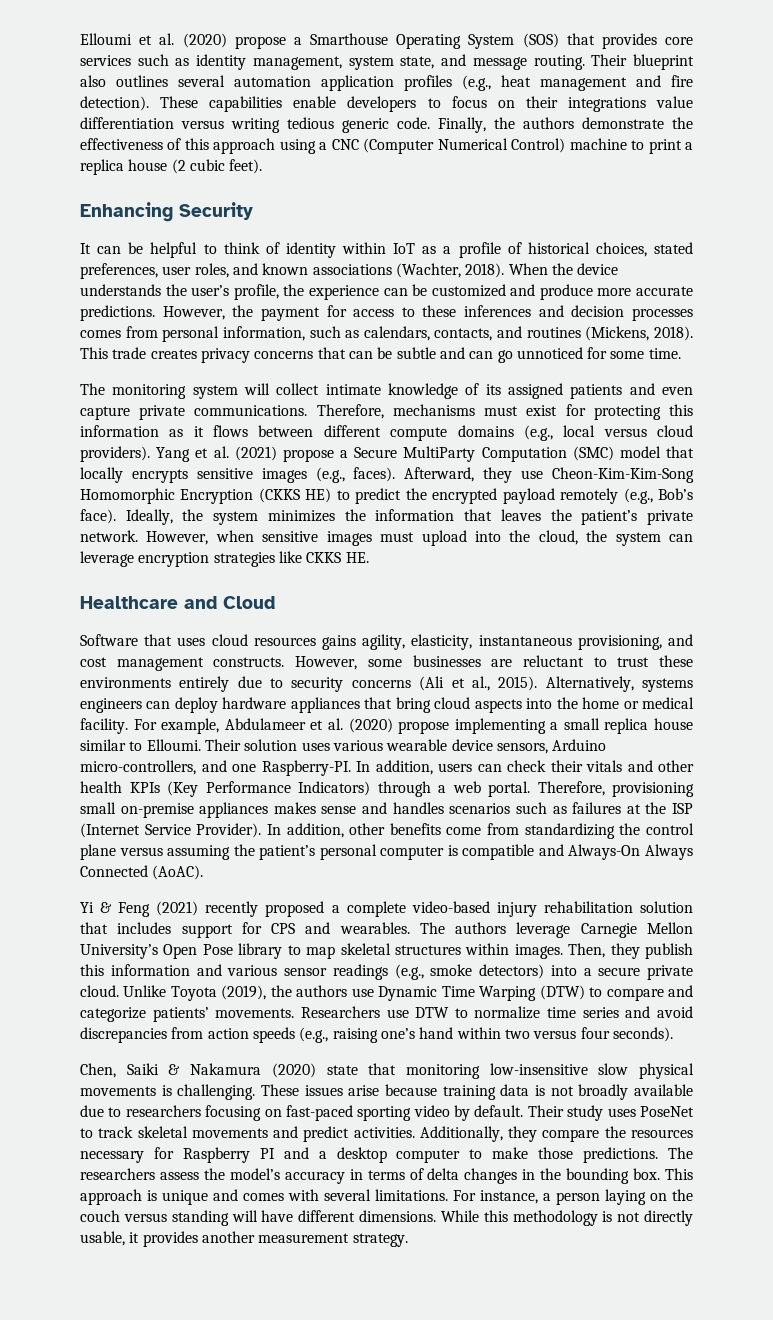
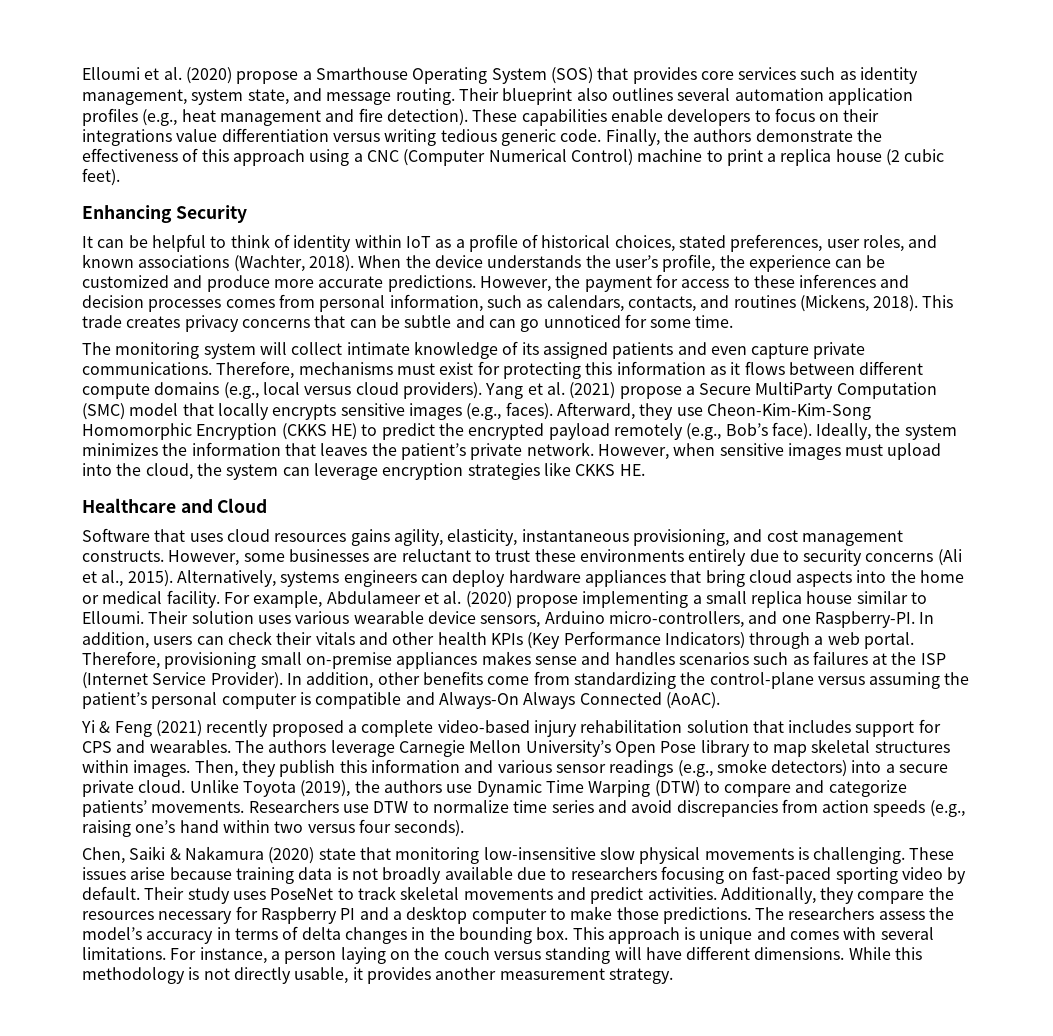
[645,823,694,835] [80,844,116,860] control plane -> [709,672,814,689] control-plane

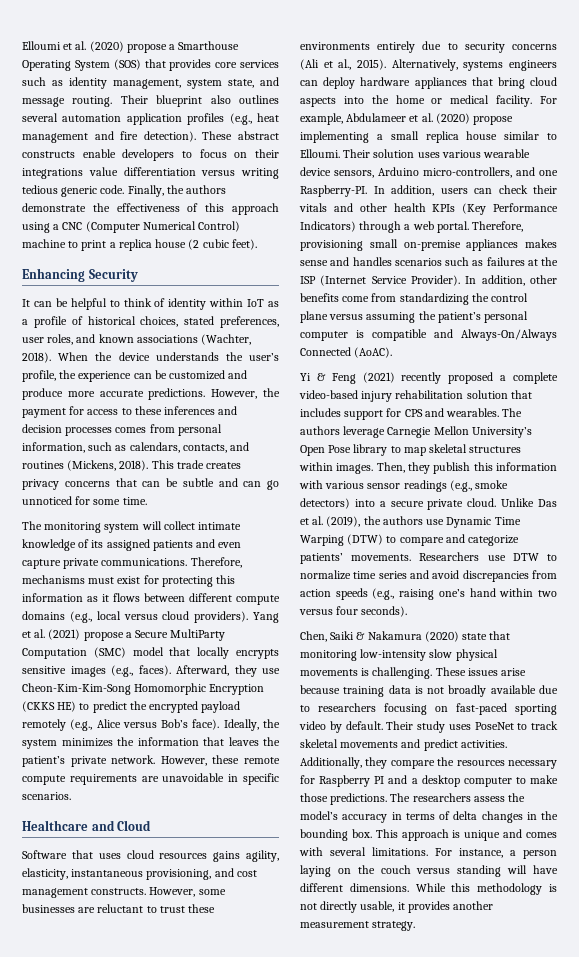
[521,109,607,126] capabilities -> [237,131,279,140] [22,151,75,158] abstract constructs
(722, 431) none -> [96,719,157,728] Alice versus
[673,443,942,460] [82,462,645,480] when sensitive images must upload into the cloud, the system can leverage encryption strategies like CKKS HE. -> [212,755,280,764] [22,773,280,785] [22,792,71,800] these remote compute requirements are unavoidable in specific scenarios.
[709,672,814,689] control-plane -> [491,293,529,302] [300,311,328,323] control plane
[438,692,576,709] Always-On Always -> [461,329,557,341] Always-On/Always
[464,760,494,773] and -> [299,480,323,489] with
[242,781,296,797] Toyota -> [538,499,557,507] [300,516,324,525] Das et al.
[483,847,596,860] low-insensitive -> [360,649,427,661] low-intensity

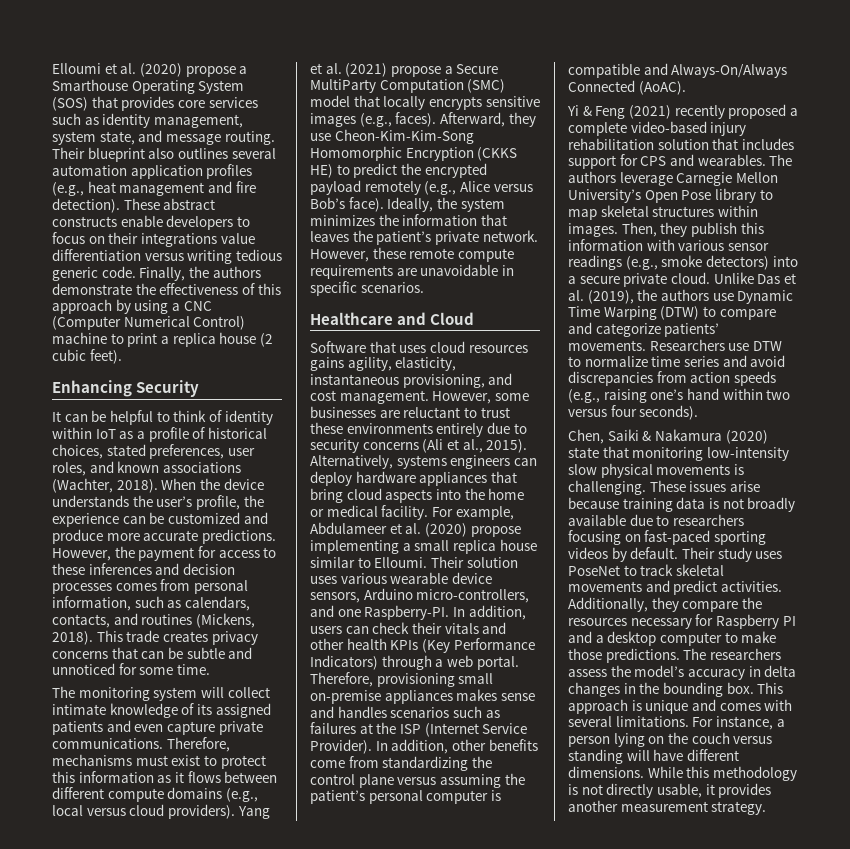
(279, 209) none -> [115,299,131,314] by
[243,480,279,490] can go -> (253, 653) none
[143,575,213,587] for protecting -> [203,755,266,769] to protect
[22,888,147,898] management constructs. -> [339,390,429,404] management.
[299,721,326,730] video -> [568,547,608,559] videos
[405,811,450,820] terms of -> (761, 671) none
[300,865,331,877] laying -> [613,733,645,747] lying

